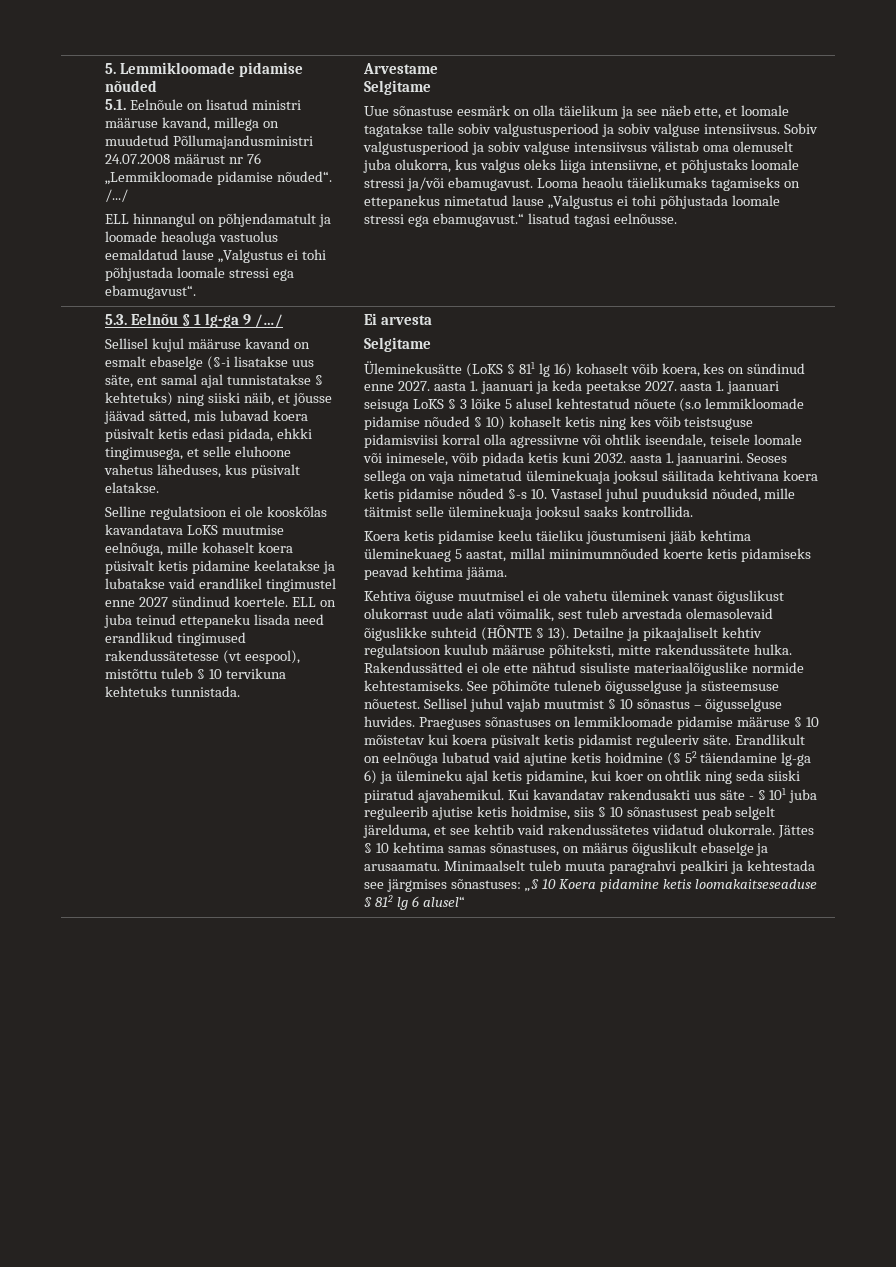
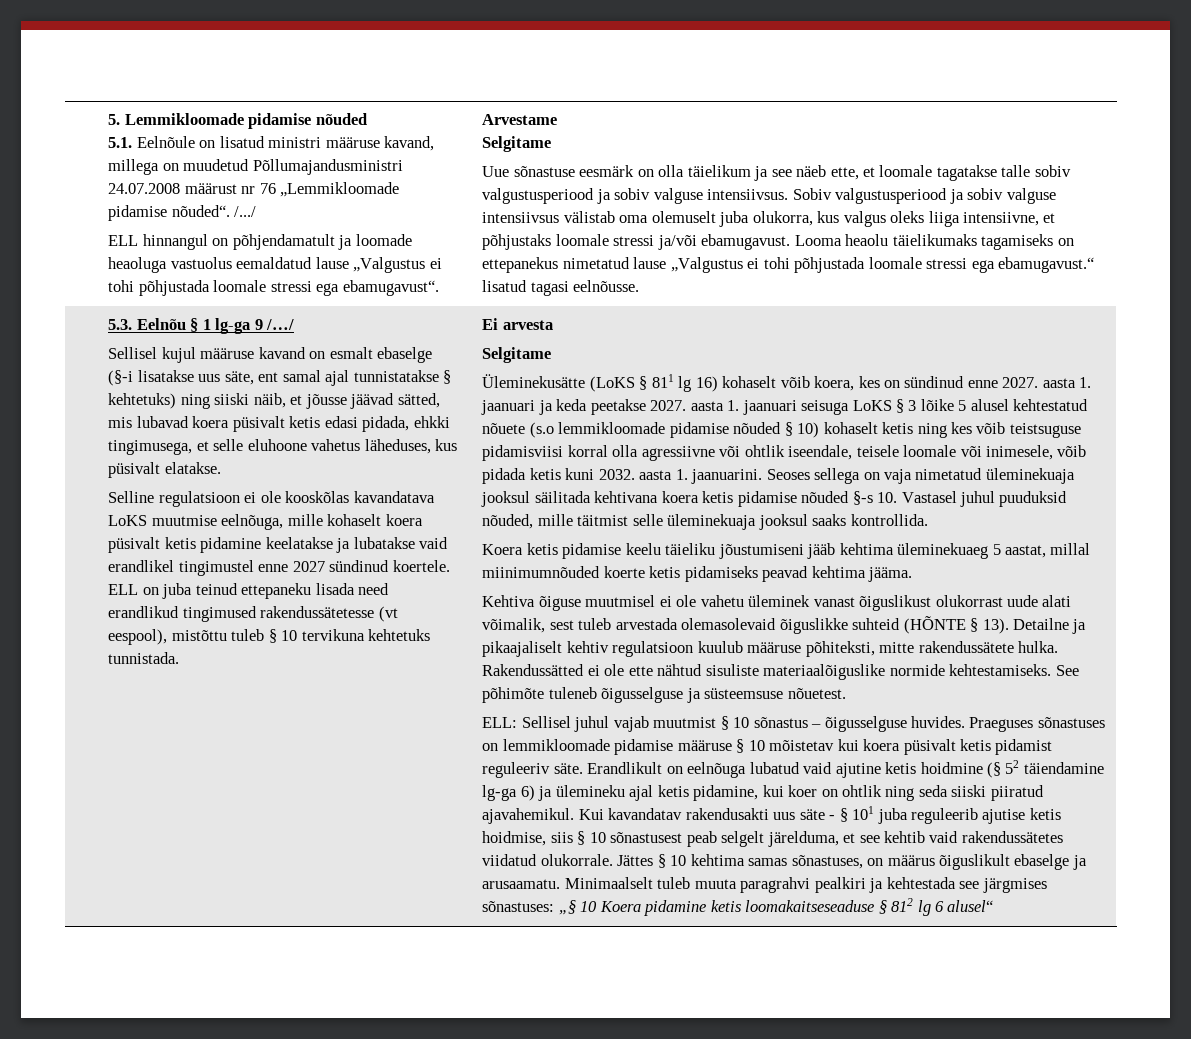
(421, 704) none -> [482,717,518,728] // ELL:

